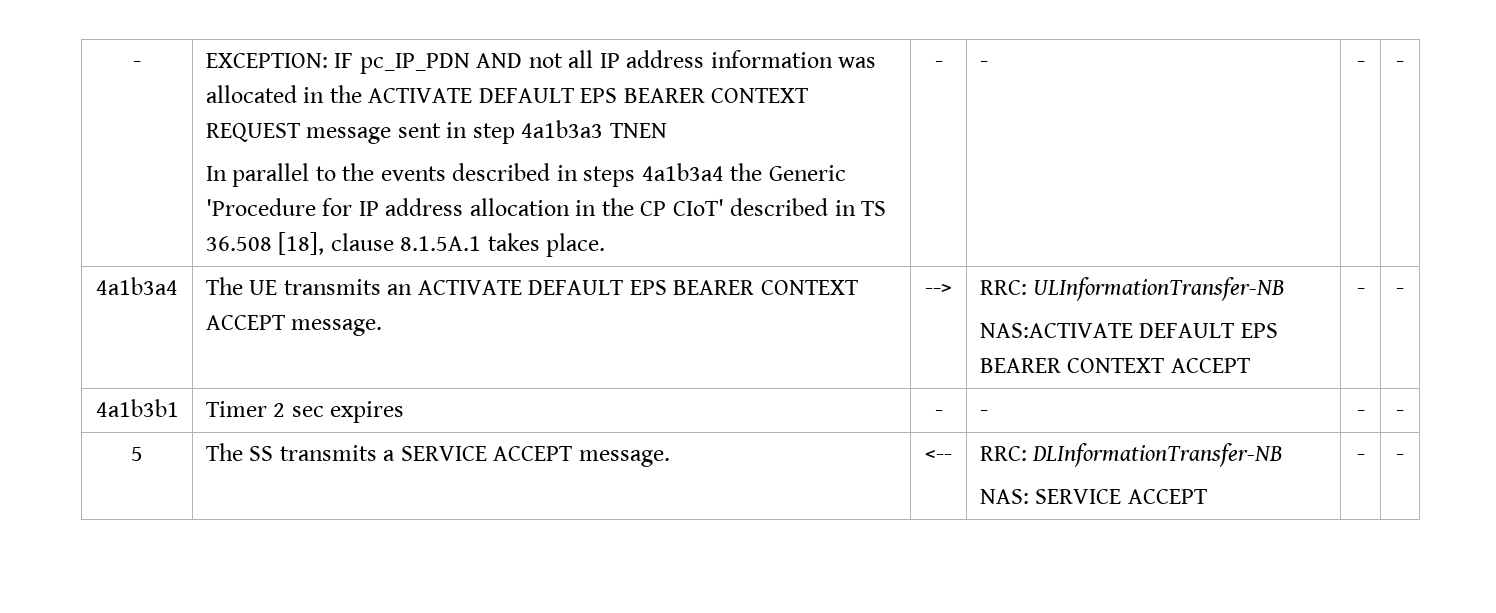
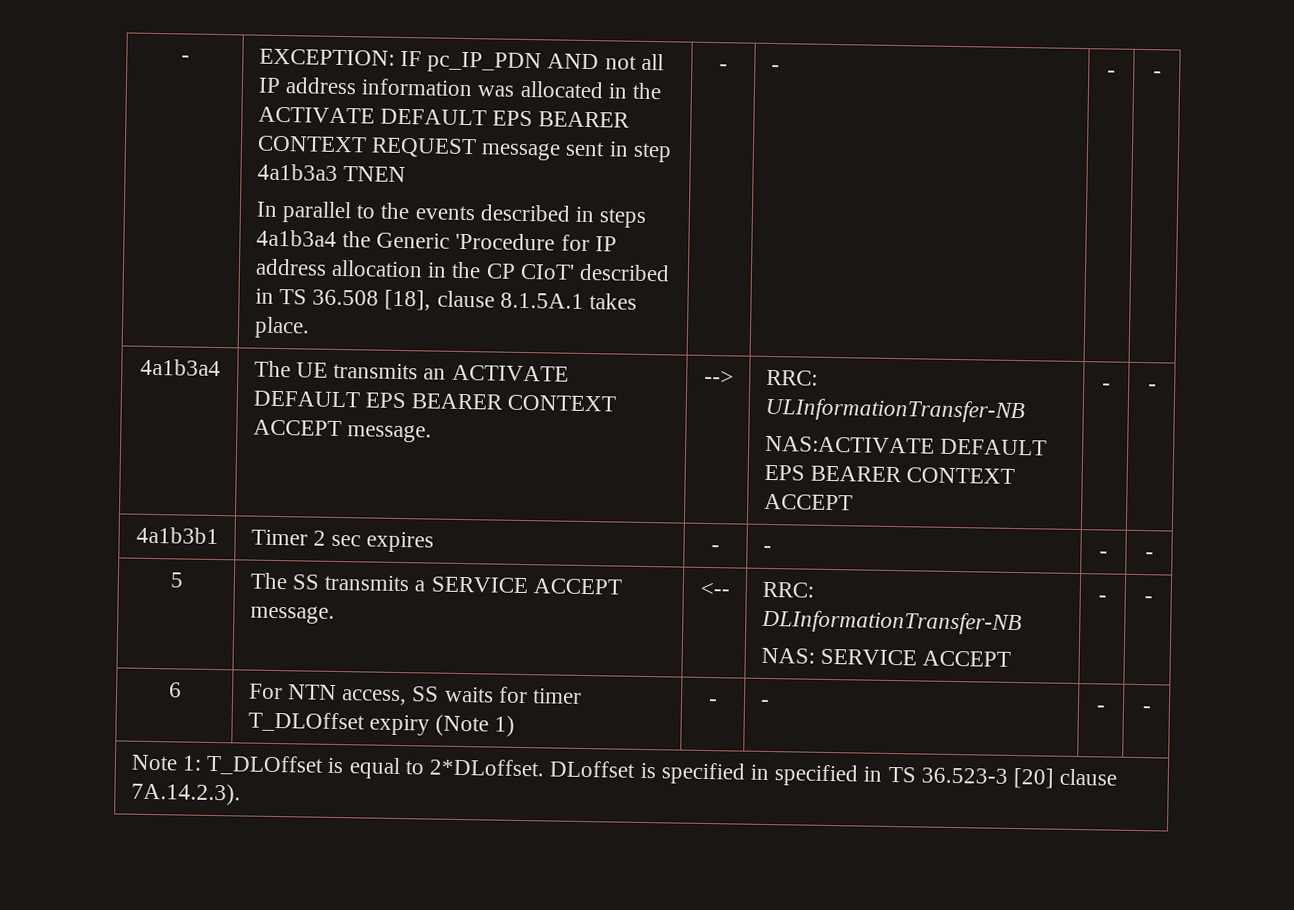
(1404, 457) none -> [168,682,182,698] [247,683,583,706] [247,711,516,737] [708,699,718,707] [759,699,770,708] [1096,705,1105,713] [1141,706,1151,714] [130,754,1118,789] [130,782,241,806] // 6 | For NTN access, SS waits for timer T_DLOffset expiry (Note 1) | - | - | - | - // Note 1: T_DLOffset is equal to 2*DLoffset. DLoffset is specified in specified in TS 36.523-3 [20] clause 7A.14.2.3).

